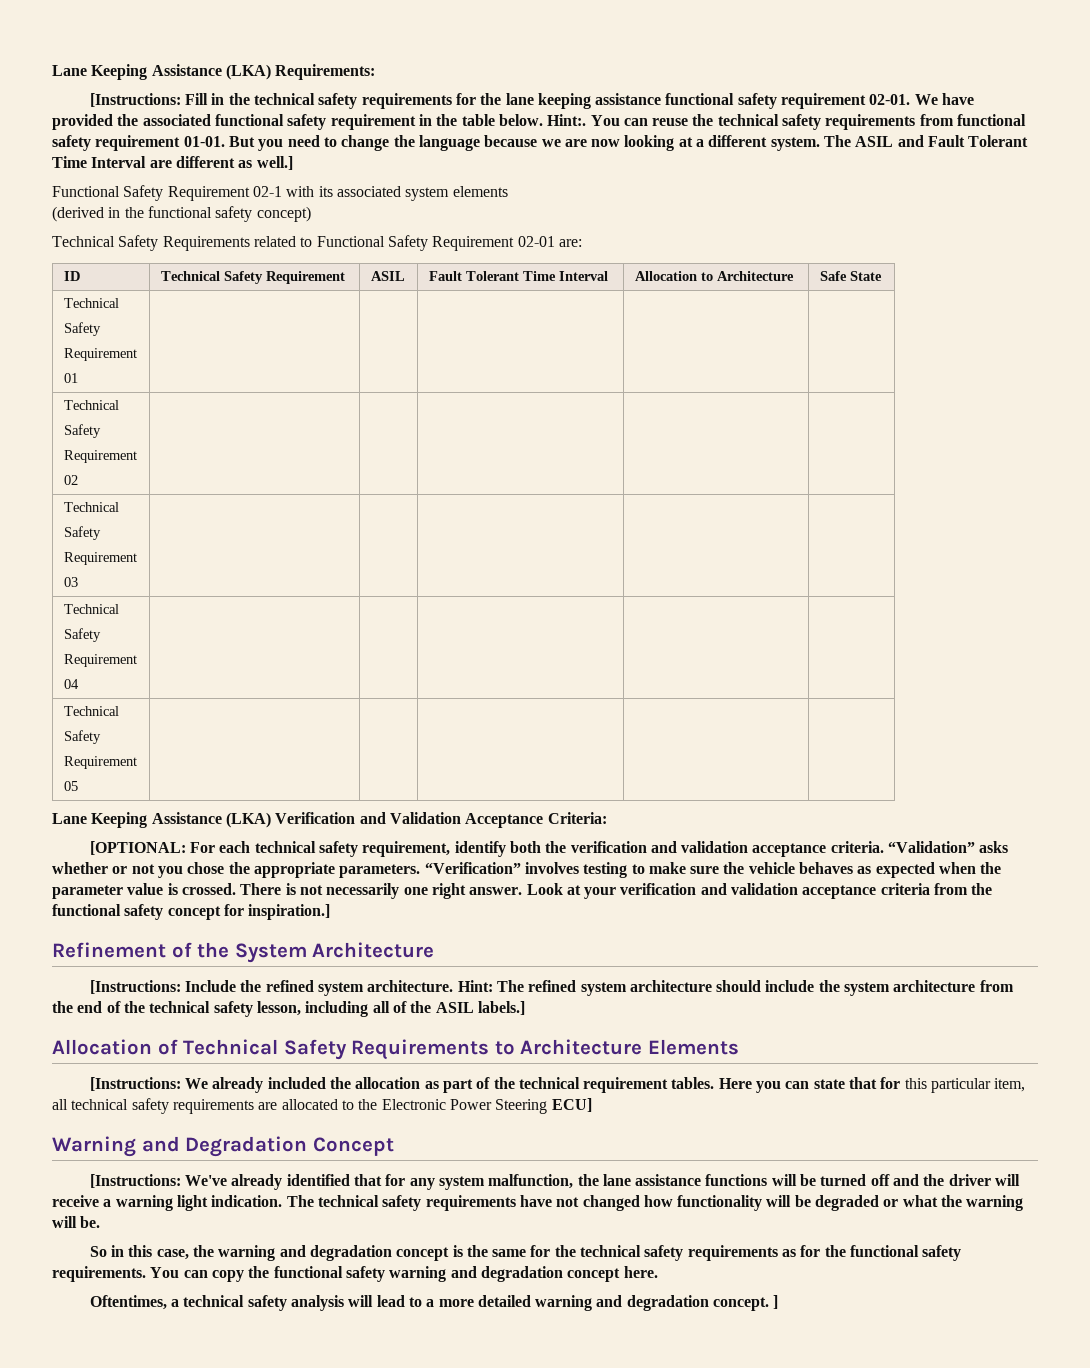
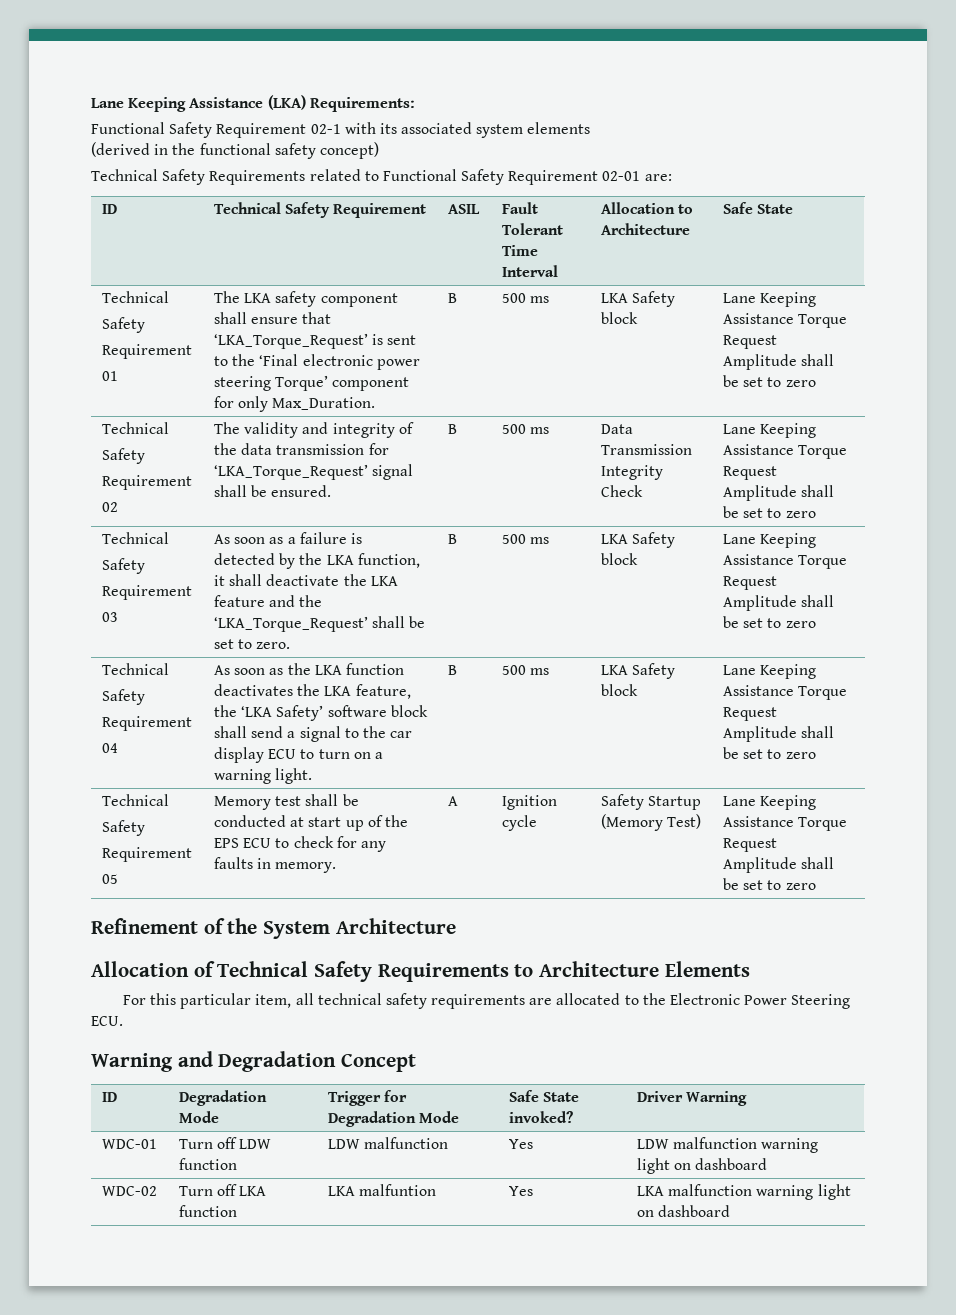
[89,93,975,109] [52,114,1027,130] [52,135,1029,151] [52,156,293,170] // [Instructions: Fill in the technical safety requirements for the lane keeping assistance functional safety requirement 02-01. We have provided the associated functional safety requirement in the table below. Hint:. You can reuse the technical safety requirements from functional safety requirement 01-01. But you need to change the language because we are now looking at a different system. The ASIL and Fault Tolerant Time Interval are different as well.] -> (415, 104) none
[63,400,119,410] [63,424,101,438] [63,450,137,463] [63,475,78,485] [63,502,119,512] [63,526,101,540] [63,552,137,565] [63,577,78,587] [63,604,119,614] [63,628,101,642] [63,654,137,667] [63,679,79,689] [63,706,119,716] [63,730,101,744] [63,756,137,769] [63,781,78,791] [52,812,607,828] [89,841,1009,857] [52,862,1002,878] [52,883,993,899] [52,904,331,920] | | | | // Technical // Safety // Requirement // 02 | | | | | // Technical // Safety // Requirement // 03 | | | | | // Technical // Safety // Requirement // 04 | | | | | // Technical // Safety // Requirement // 05 | | | | | // Lane Keeping Assistance (LKA) Verification and Validation Acceptance Criteria: // [OPTIONAL: For each technical safety requirement, identify both the verification and validation acceptance criteria. “Validation” asks whether or not you chose the appropriate parameters. “Verification” involves testing to make sure the vehicle behaves as expected when the parameter value is crossed. There is not necessarily one right answer. Look at your verification and validation acceptance criteria from the functional safety concept for inspiration.] -> [213,291,398,307] [213,312,332,324] [213,333,417,349] [213,354,420,370] [213,375,410,391] [213,396,376,412] [447,293,457,303] [501,293,550,303] [600,291,676,307] [600,312,638,324] [722,292,817,307] [722,313,848,328] [722,335,777,349] [722,354,835,370] [722,375,816,387] [101,422,169,434] [101,448,145,464] [101,475,192,490] [101,502,118,512] [213,422,414,438] [213,443,389,455] [213,464,414,480] [213,485,332,497] [447,424,457,434] [501,424,550,434] [600,424,633,434] [600,444,692,455] [600,465,663,480] [600,485,643,497] [722,423,817,438] [722,444,848,459] [722,466,777,480] [722,485,835,501] [722,506,816,518] [101,532,169,544] [101,558,145,574] [101,585,192,600] [101,612,118,622] [213,532,362,544] [213,553,420,569] [213,574,398,586] [213,595,323,607] [213,616,426,632] [213,639,291,649] [447,534,457,544] [501,534,550,544] [600,532,676,548] [600,553,638,565] [722,533,817,548] [722,554,848,569] [722,576,777,590] [722,595,835,611] [722,616,816,628] [101,663,169,675] [101,689,145,705] [101,716,192,731] [101,743,118,753] [213,663,404,675] [213,684,411,699] [213,705,428,721] [213,726,413,742] [213,747,383,763] [213,768,313,784] [447,665,457,675] [501,665,550,675] [600,663,676,679] [600,684,638,696] [722,664,817,679] [722,685,848,700] [722,707,777,721] [722,726,835,742] [722,747,816,759] [101,794,169,806] [101,820,145,836] [101,847,192,862] [101,874,118,884] [213,794,359,810] [213,815,408,831] [213,836,386,852] [213,857,337,873] [447,796,458,806] [501,795,557,810] [501,815,537,831] [600,794,702,810] [600,814,702,831] [722,795,817,810] [722,816,848,831] [722,838,777,852] [722,857,835,873] [722,878,816,890] The LKA safety component shall ensure that ‘LKA_Torque_Request’ is sent to the ‘Final electronic power steering Torque’ component for only Max_Duration. | B | 500 ms | LKA Safety block | Lane Keeping Assistance Torque Request Amplitude shall be set to zero // Technical // Safety // Requirement // 02 | The validity and integrity of the data transmission for ‘LKA_Torque_Request’ signal shall be ensured. | B | 500 ms | Data Transmission Integrity Check | Lane Keeping Assistance Torque Request Amplitude shall be set to zero // Technical // Safety // Requirement // 03 | As soon as a failure is detected by the LKA function, it shall deactivate the LKA feature and the ‘LKA_Torque_Request’ shall be set to zero. | B | 500 ms | LKA Safety block | Lane Keeping Assistance Torque Request Amplitude shall be set to zero // Technical // Safety // Requirement // 04 | As soon as the LKA function deactivates the LKA feature, the ‘LKA Safety’ software block shall send a signal to the car display ECU to turn on a warning light. | B | 500 ms | LKA Safety block | Lane Keeping Assistance Torque Request Amplitude shall be set to zero // Technical // Safety // Requirement // 05 | Memory test shall be conducted at start up of the EPS ECU to check for any faults in memory. | A | Ignition cycle | Safety Startup (Memory Test) | Lane Keeping Assistance Torque Request Amplitude shall be set to zero
[89,980,1014,996] [52,1001,525,1017] // [Instructions: Include the refined system architecture. Hint: The refined system architecture should include the system architecture from the end of the technical safety lesson, including all of the ASIL labels.] -> (456, 926) none
[89,1077,901,1093] [Instructions: We already included the allocation as part of the technical requirement tables. Here you can state that for -> [122,995,146,1005] For
[551,1098,592,1112] ECU] -> [91,1016,123,1026] ECU.
[89,1174,1021,1190] [52,1195,1024,1211] [52,1216,101,1228] [89,1245,962,1261] [52,1266,658,1282] [89,1295,779,1311] // [Instructions: We've already identified that for any system malfunction, the lane assistance functions will be turned off and the driver will receive a warning light indication. The technical safety requirements have not changed how functionality will be degraded or what the warning will be. // So in this case, the warning and degradation concept is the same for the technical safety requirements as for the functional safety requirements. You can copy the functional safety warning and degradation concept here. // Oftentimes, a technical safety analysis will lead to a more detailed warning and degradation concept. ] -> [101,1092,117,1102] [178,1090,267,1106] [178,1111,219,1123] [327,1090,408,1106] [327,1111,460,1127] [508,1090,580,1102] [508,1111,573,1123] [636,1091,748,1106] [101,1139,157,1149] [178,1137,272,1149] [178,1158,237,1170] [327,1137,449,1149] [508,1139,533,1149] [636,1137,819,1153] [636,1158,768,1174] [101,1186,157,1196] [178,1184,267,1196] [178,1205,237,1217] [327,1184,437,1196] [508,1186,533,1196] [636,1184,851,1200] [636,1205,731,1217] // ID | Degradation Mode | Trigger for Degradation Mode | Safe State invoked? | Driver Warning // WDC-01 | Turn off LDW function | LDW malfunction | Yes | LDW malfunction warning light on dashboard // WDC-02 | Turn off LKA function | LKA malfuntion | Yes | LKA malfunction warning light on dashboard

